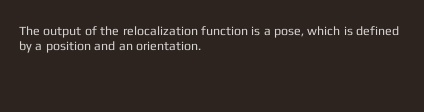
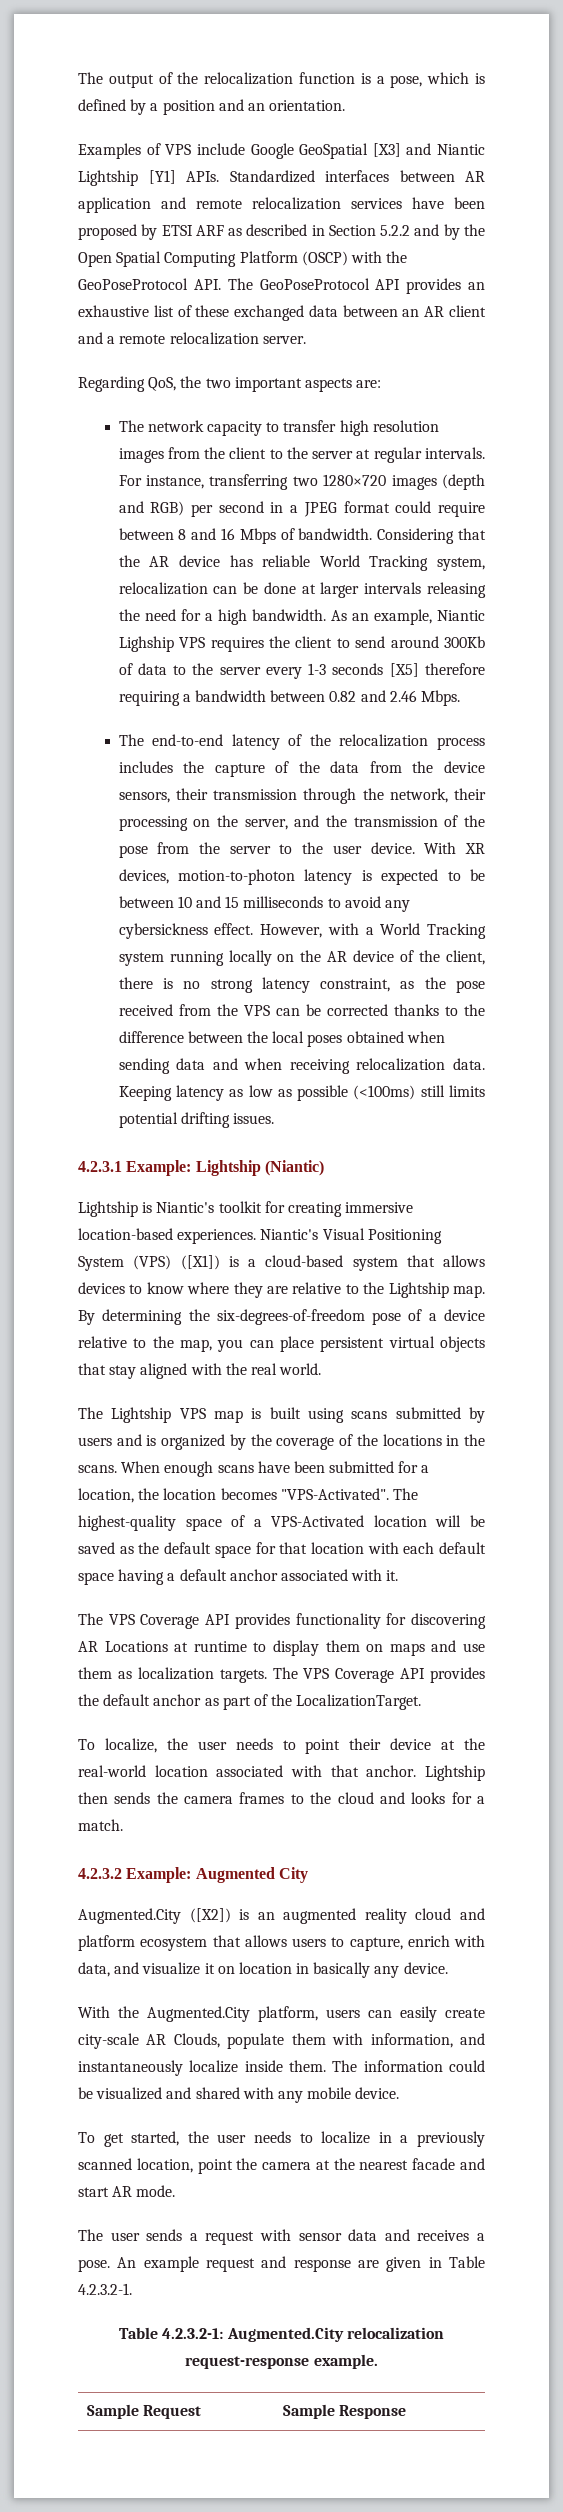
(201, 46) none -> [78,143,485,159] [78,170,485,186] [78,197,485,213] [78,224,485,240] [78,251,408,267] [78,278,485,294] [78,305,486,321] [78,332,306,345] [78,376,382,392] [118,420,439,436] [118,447,486,463] [118,474,485,490] [118,501,486,517] [118,528,486,544] [118,555,485,571] [118,582,486,598] [118,609,485,625] [118,636,485,652] [118,663,486,679] [118,690,460,706] [118,734,486,750] [118,761,486,777] [118,788,486,804] [118,815,486,831] [118,842,486,858] [118,869,485,885] [118,896,410,912] [118,923,486,939] [118,950,485,966] [118,977,486,993] [118,1004,486,1016] [118,1031,445,1047] [118,1058,485,1074] [118,1085,486,1101] [118,1112,275,1128] [78,1160,324,1176] [78,1201,414,1217] [78,1228,442,1244] [78,1255,485,1271] [78,1282,485,1298] [78,1309,485,1325] [78,1336,485,1352] [78,1363,322,1379] [78,1407,485,1423] [78,1434,486,1450] [78,1461,430,1477] [78,1488,418,1503] [78,1515,485,1531] [78,1542,486,1558] [78,1569,399,1585] [78,1613,486,1629] [78,1640,486,1656] [78,1667,485,1683] [78,1694,422,1710] [78,1738,485,1754] [78,1765,485,1781] [78,1792,486,1804] [78,1819,123,1831] [78,1867,308,1883] [78,1908,485,1924] [78,1935,485,1951] [78,1962,448,1978] [78,2006,485,2022] [78,2033,485,2049] [78,2060,485,2076] [78,2087,400,2103] [78,2131,485,2147] [78,2158,485,2174] [78,2185,176,2197] [78,2229,486,2245] [78,2256,485,2272] [78,2283,132,2295] [119,2327,444,2342] [185,2354,378,2369] [86,2404,201,2419] [282,2404,406,2419] // Examples of VPS include Google GeoSpatial [X3] and Niantic Lightship [Y1] APIs. Standardized interfaces between AR application and remote relocalization services have been proposed by ETSI ARF as described in Section 5.2.2 and by the Open Spatial Computing Platform (OSCP) with the GeoPoseProtocol API. The GeoPoseProtocol API provides an exhaustive list of these exchanged data between an AR client and a remote relocalization server. // Regarding QoS, the two important aspects are: // The network capacity to transfer high resolution images from the client to the server at regular intervals. For instance, transferring two 1280×720 images (depth and RGB) per second in a JPEG format could require between 8 and 16 Mbps of bandwidth. Considering that the AR device has reliable World Tracking system, relocalization can be done at larger intervals releasing the need for a high bandwidth. As an example, Niantic Lighship VPS requires the client to send around 300Kb of data to the server every 1-3 seconds [X5] therefore requiring a bandwidth between 0.82 and 2.46 Mbps. // The end-to-end latency of the relocalization process includes the capture of the data from the device sensors, their transmission through the network, their processing on the server, and the transmission of the pose from the server to the user device. With XR devices, motion-to-photon latency is expected to be between 10 and 15 milliseconds to avoid any cybersickness effect. However, with a World Tracking system running locally on the AR device of the client, there is no strong latency constraint, as the pose received from the VPS can be corrected thanks to the difference between the local poses obtained when sending data and when receiving relocalization data. Keeping latency as low as possible (<100ms) still limits potential drifting issues. // 4.2.3.1 Example: Lightship (Niantic) // Lightship is Niantic's toolkit for creating immersive location-based experiences. Niantic's Visual Positioning System (VPS) ([X1]) is a cloud-based system that allows devices to know where they are relative to the Lightship map. By determining the six-degrees-of-freedom pose of a device relative to the map, you can place persistent virtual objects that stay aligned with the real world. // The Lightship VPS map is built using scans submitted by users and is organized by the coverage of the locations in the scans. When enough scans have been submitted for a location, the location becomes "VPS-Activated". The highest-quality space of a VPS-Activated location will be saved as the default space for that location with each default space having a default anchor associated with it. // The VPS Coverage API provides functionality for discovering AR Locations at runtime to display them on maps and use them as localization targets. The VPS Coverage API provides the default anchor as part of the LocalizationTarget. // To localize, the user needs to point their device at the real-world location associated with that anchor. Lightship then sends the camera frames to the cloud and looks for a match. // 4.2.3.2 Example: Augmented City // Augmented.City ([X2]) is an augmented reality cloud and platform ecosystem that allows users to capture, enrich with data, and visualize it on location in basically any device. // With the Augmented.City platform, users can easily create city-scale AR Clouds, populate them with information, and instantaneously localize inside them. The information could be visualized and shared with any mobile device. // To get started, the user needs to localize in a previously scanned location, point the camera at the nearest facade and start AR mode. // The user sends a request with sensor data and receives a pose. An example request and response are given in Table 4.2.3.2-1. // Table 4.2.3.2-1: Augmented.City relocalization request-response example. // Sample Request | Sample Response

